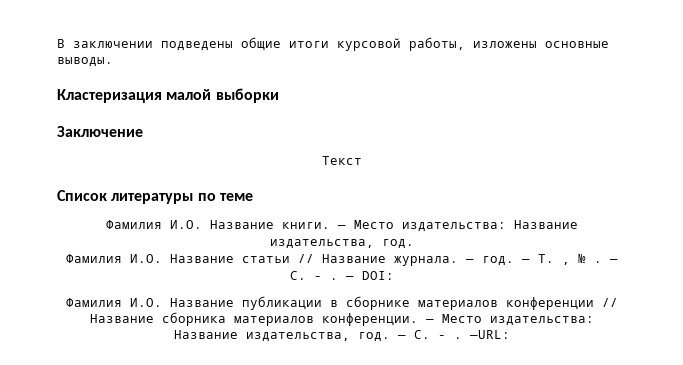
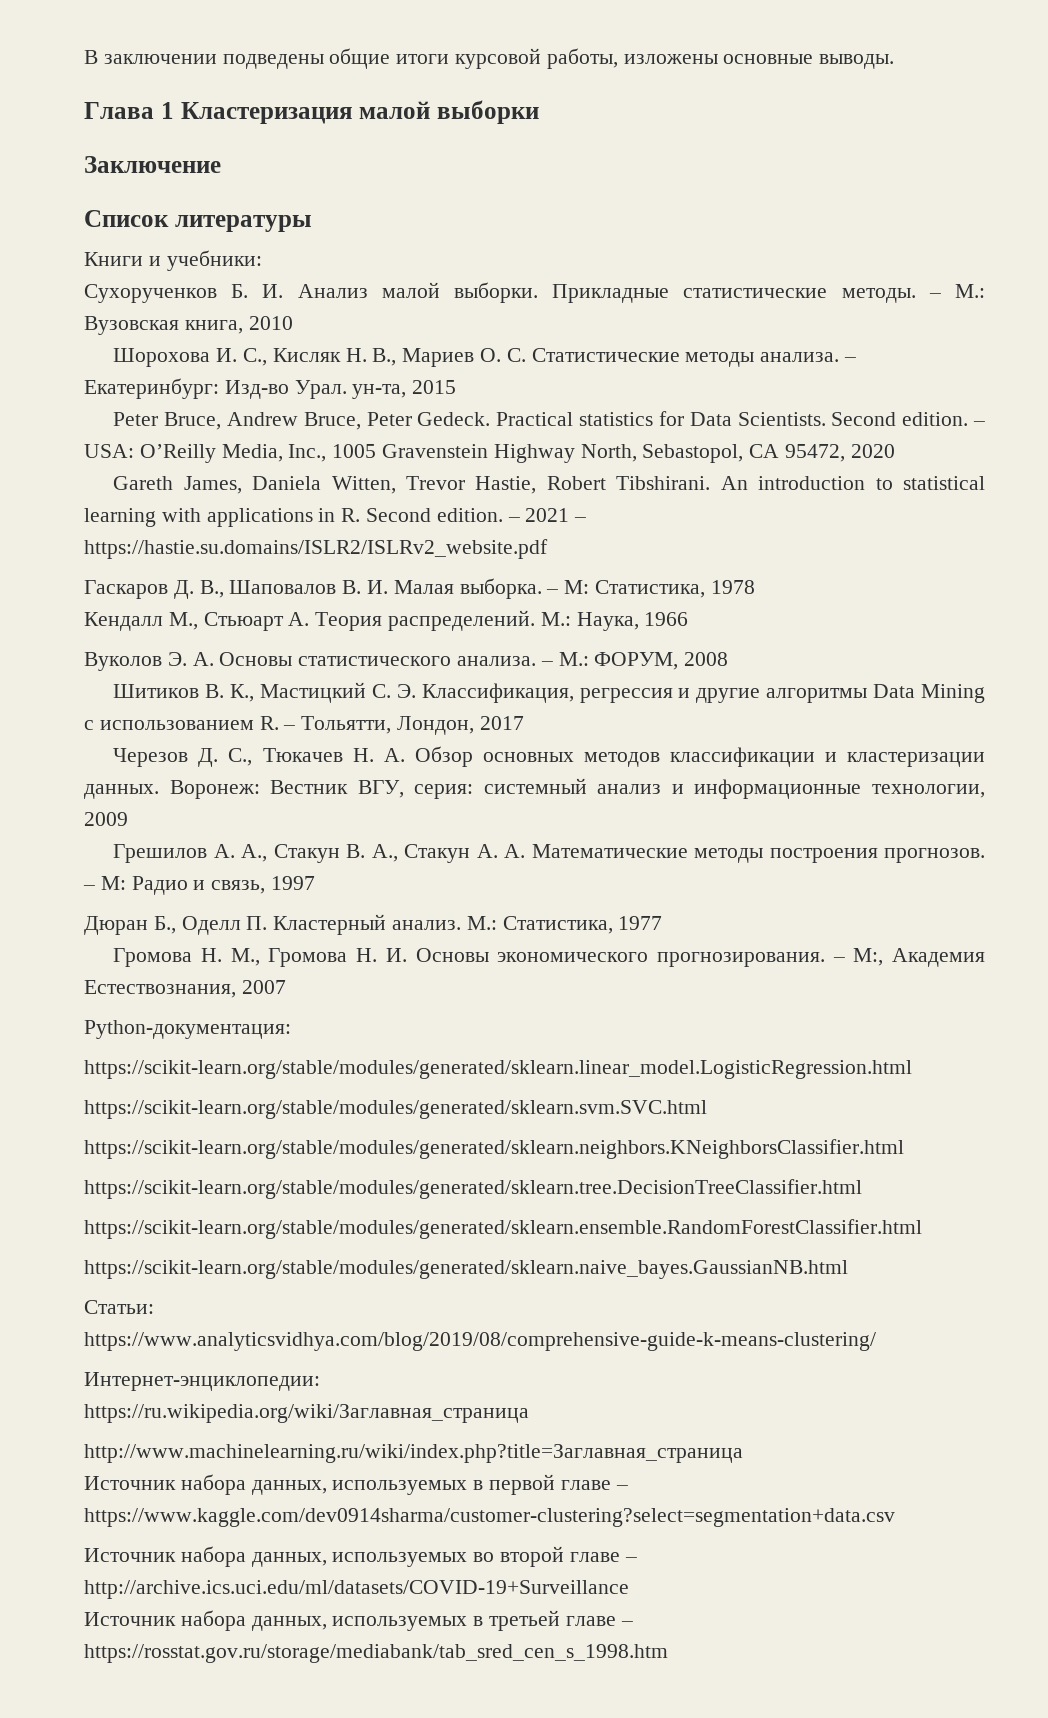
(113, 62) none -> [84,102,174,119] Глава 1
[321,156,362,165] // Текст -> (221, 164) none
[197,193,253,201] [105,220,578,232] [269,239,414,249] [65,253,618,266] [289,271,394,280] [65,296,618,310] [89,312,594,326] [173,330,510,342] по теме // Фамилия И.О. Название книги. — Место издательства: Название издательства, год. // Фамилия И.О. Название статьи // Название журнала. — год. — Т. , № . — С. - . — DOI: // Фамилия И.О. Название публикации в сборнике материалов конференции // Название сборника материалов конференции. — Место издательства: Название издательства, год. — С. - . —URL: -> [84,250,262,271] [84,282,986,303] [84,316,293,335] [113,348,856,367] [84,378,457,399] [113,411,985,430] [84,444,895,463] [113,476,986,494] [84,508,587,527] [84,539,548,559] [84,578,755,599] [84,610,689,631] [84,652,729,671] [113,682,986,703] [84,716,524,735] [113,746,986,767] [84,778,985,799] [84,812,128,826] [113,844,985,863] [83,876,316,895] [84,914,663,935] [113,948,986,967] [84,980,286,998] [84,1020,291,1039] [84,1060,912,1079] [84,1100,707,1119] [84,1139,904,1159] [84,1179,862,1199] [84,1219,922,1239] [84,1260,848,1279] [84,1300,154,1314] [84,1332,876,1351] [84,1372,320,1391] [84,1404,529,1423] [84,1444,743,1463] [84,1474,628,1495] [84,1508,895,1527] [84,1546,637,1567] [84,1580,629,1599] [84,1610,633,1631] [84,1644,668,1663] // Книги и учебники: // Сухорученков Б. И. Анализ малой выборки. Прикладные статистические методы. – М.: Вузовская книга, 2010 // Шорохова И. С., Кисляк Н. В., Мариев О. С. Статистические методы анализа. – Екатеринбург: Изд-во Урал. ун-та, 2015 // Peter Bruce, Andrew Bruce, Peter Gedeck. Practical statistics for Data Scientists. Second edition. – USA: O’Reilly Media, Inc., 1005 Gravenstein Highway North, Sebastopol, CA 95472, 2020 // Gareth James, Daniela Witten, Trevor Hastie, Robert Tibshirani. An introduction to statistical learning with applications in R. Second edition. – 2021 – https://hastie.su.domains/ISLR2/ISLRv2_website.pdf // Гаскаров Д. В., Шаповалов В. И. Малая выборка. – М: Статистика, 1978 // Кендалл М., Стьюарт А. Теория распределений. М.: Наука, 1966 // Вуколов Э. А. Основы статистического анализа. – М.: ФОРУМ, 2008 // Шитиков В. К., Мастицкий С. Э. Классификация, регрессия и другие алгоритмы Data Mining с использованием R. – Тольятти, Лондон, 2017 // Черезов Д. С., Тюкачев Н. А. Обзор основных методов классификации и кластеризации данных. Воронеж: Вестник ВГУ, серия: системный анализ и информационные технологии, 2009 // Грешилов А. А., Стакун В. А., Стакун А. А. Математические методы построения прогнозов. – М: Радио и связь, 1997 // Дюран Б., Оделл П. Кластерный анализ. М.: Статистика, 1977 // Громова Н. М., Громова Н. И. Основы экономического прогнозирования. – М:, Академия Естествознания, 2007 // Python-документация: // https://scikit-learn.org/stable/modules/generated/sklearn.linear_model.LogisticRegression.html // https://scikit-learn.org/stable/modules/generated/sklearn.svm.SVC.html // https://scikit-learn.org/stable/modules/generated/sklearn.neighbors.KNeighborsClassifier.html // https://scikit-learn.org/stable/modules/generated/sklearn.tree.DecisionTreeClassifier.html // https://scikit-learn.org/stable/modules/generated/sklearn.ensemble.RandomForestClassifier.html // https://scikit-learn.org/stable/modules/generated/sklearn.naive_bayes.GaussianNB.html // Статьи: // https://www.analyticsvidhya.com/blog/2019/08/comprehensive-guide-k-means-clustering/ // Интернет-энциклопедии: // https://ru.wikipedia.org/wiki/Заглавная_страница // http://www.machinelearning.ru/wiki/index.php?title=Заглавная_страница // Источник набора данных, используемых в первой главе – https://www.kaggle.com/dev0914sharma/customer-clustering?select=segmentation+data.csv // Источник набора данных, используемых во второй главе – http://archive.ics.uci.edu/ml/datasets/COVID-19+Surveillance // Источник набора данных, используемых в третьей главе – https://rosstat.gov.ru/storage/mediabank/tab_sred_cen_s_1998.htm

